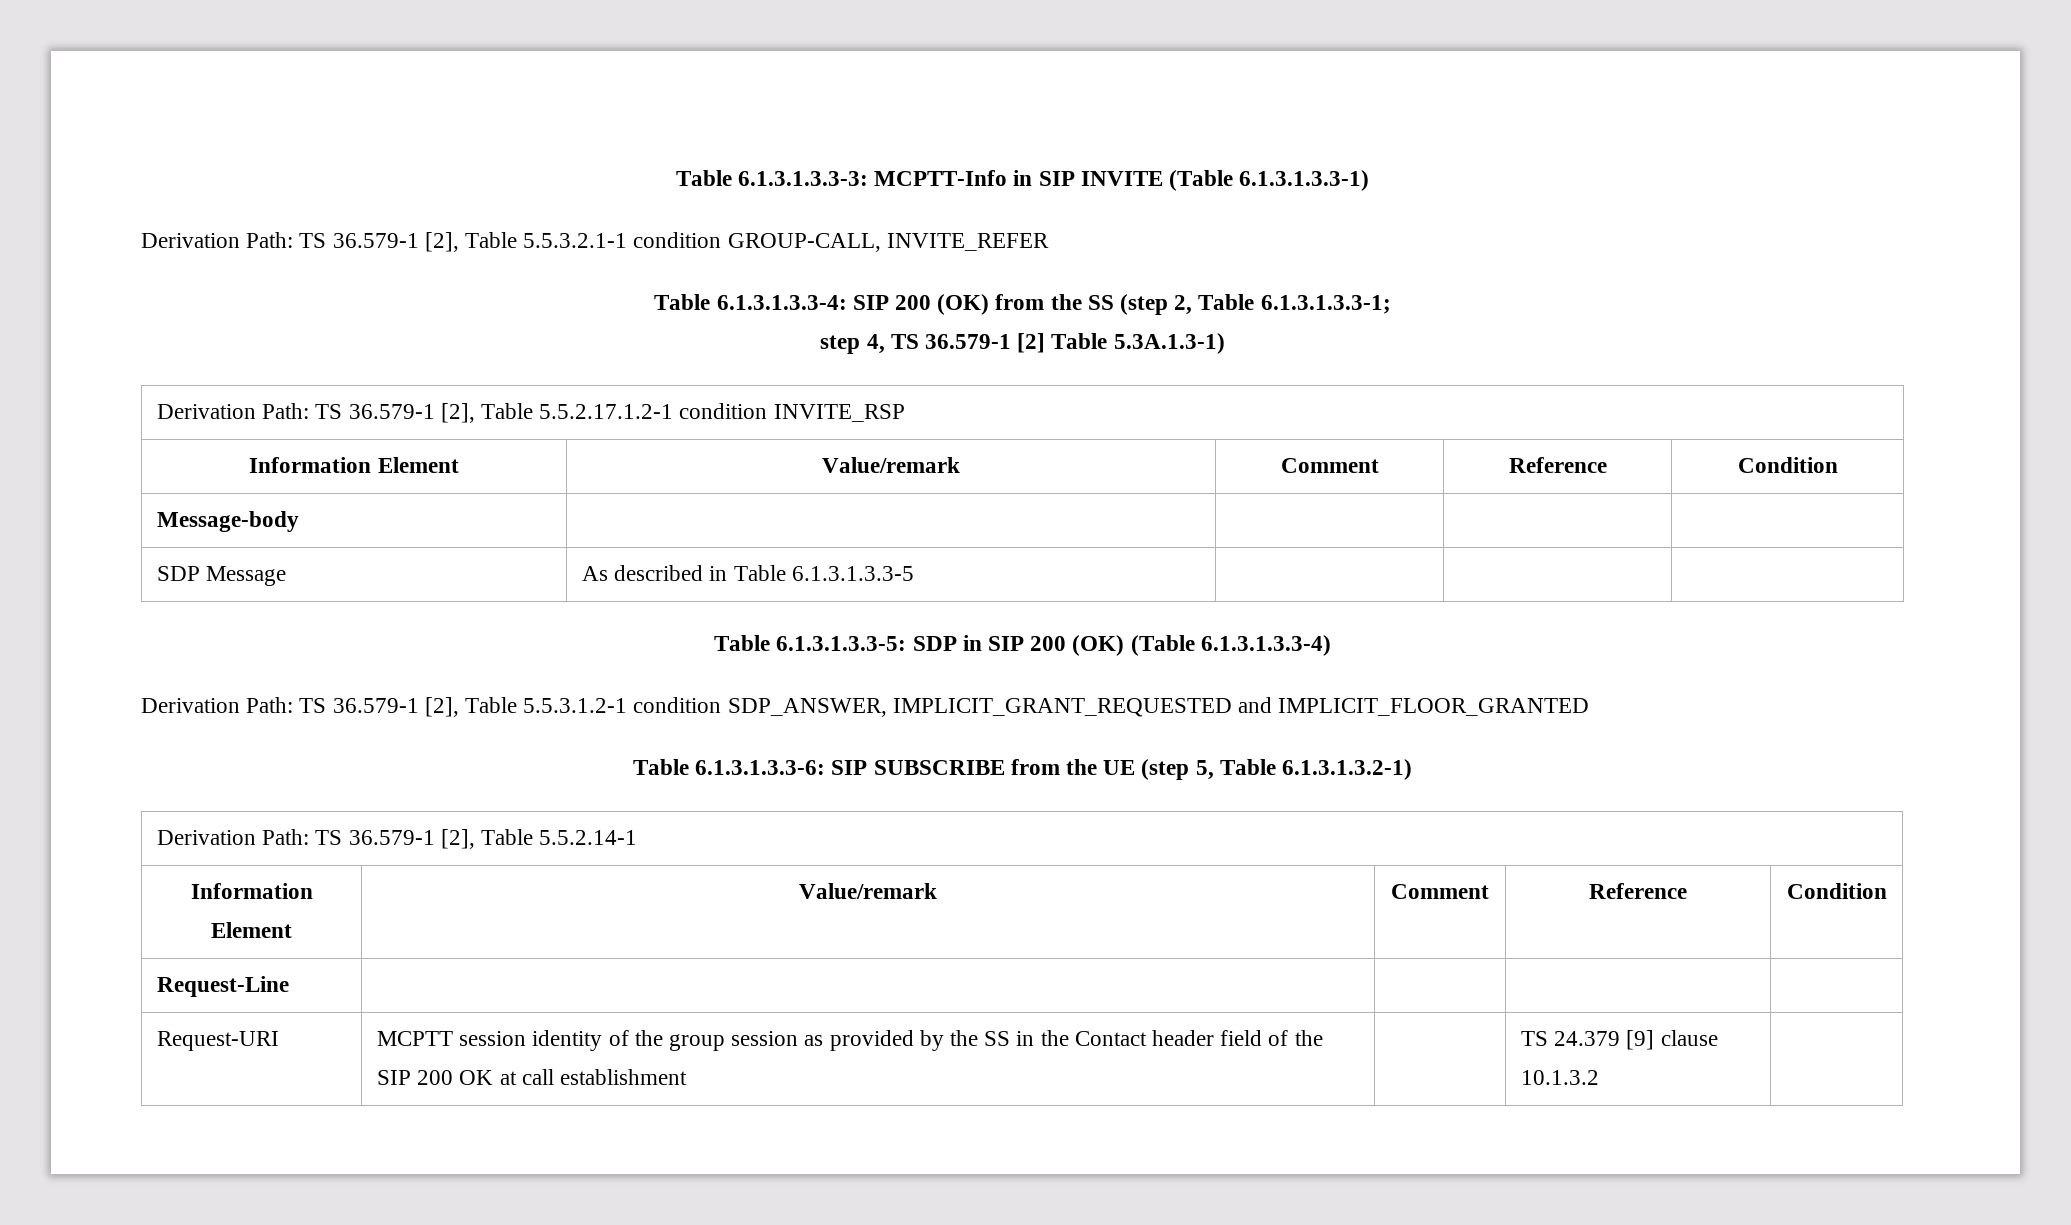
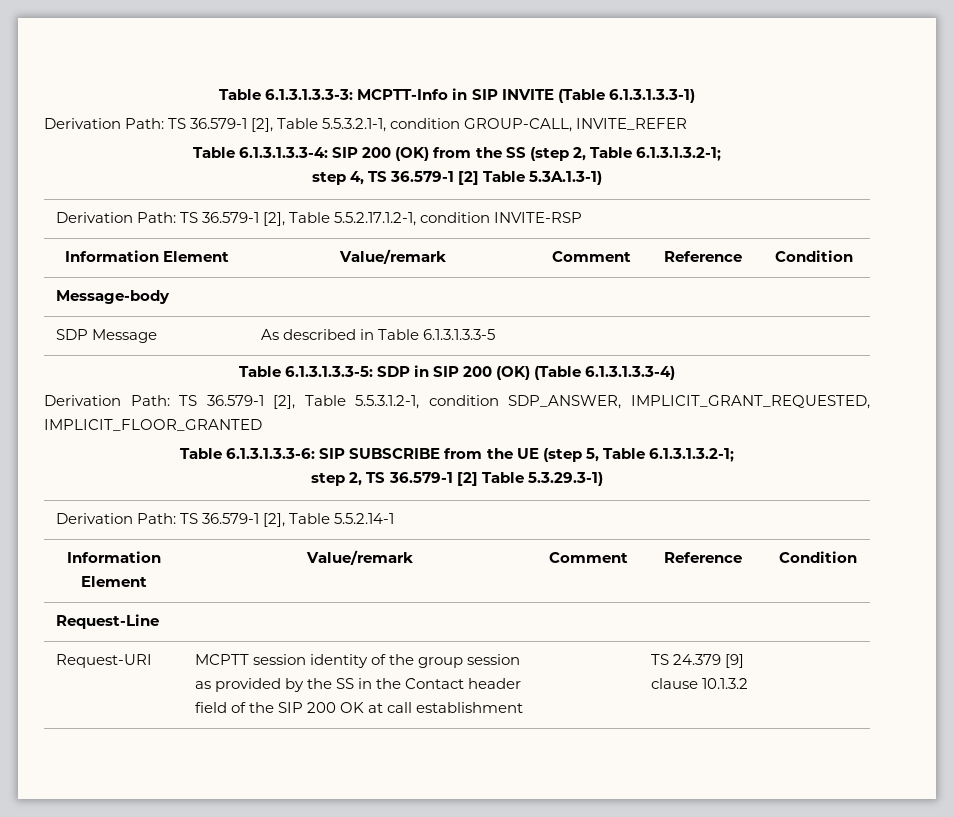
[523,233,628,248] 5.5.3.2.1-1 -> [322,118,387,132] 5.5.3.2.1-1,
[1260,295,1391,314] 6.1.3.1.3.3-1; -> [635,147,721,161] 6.1.3.1.3.2-1;
[539,403,905,422] 5.5.2.17.1.2-1 condition INVITE_RSP -> [333,212,582,226] 5.5.2.17.1.2-1, condition INVITE-RSP
[523,698,628,713] 5.5.3.1.2-1 -> [355,395,420,409] 5.5.3.1.2-1,
[892,697,1273,717] IMPLICIT_GRANT_REQUESTED and -> [630,395,870,409] IMPLICIT_GRANT_REQUESTED,
[1282,759,1413,780] 6.1.3.1.3.2-1) -> [648,448,734,462] [311,472,603,486] 6.1.3.1.3.2-1; // step 2, TS 36.579-1 [2] Table 5.3.29.3-1)

